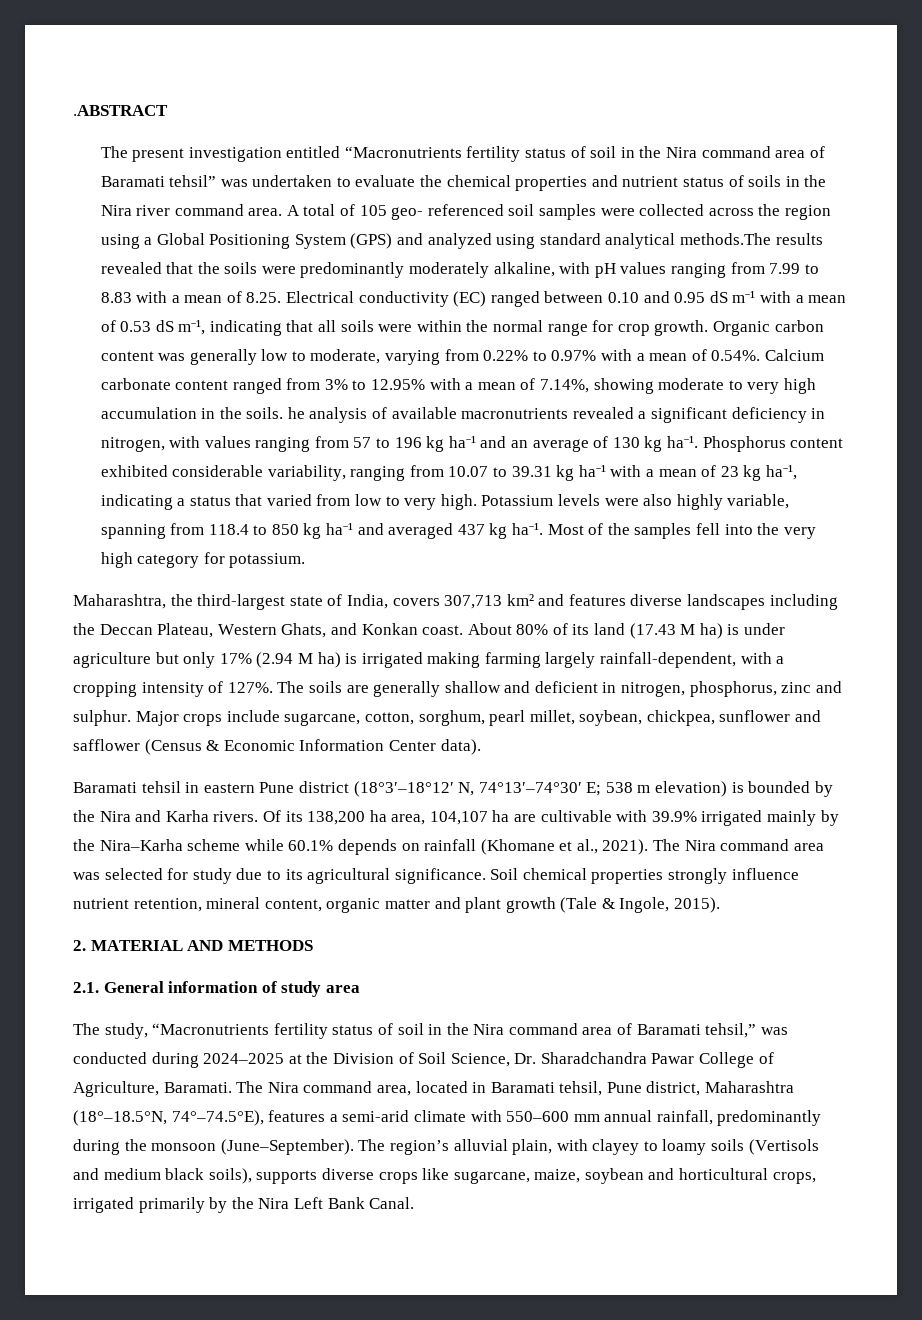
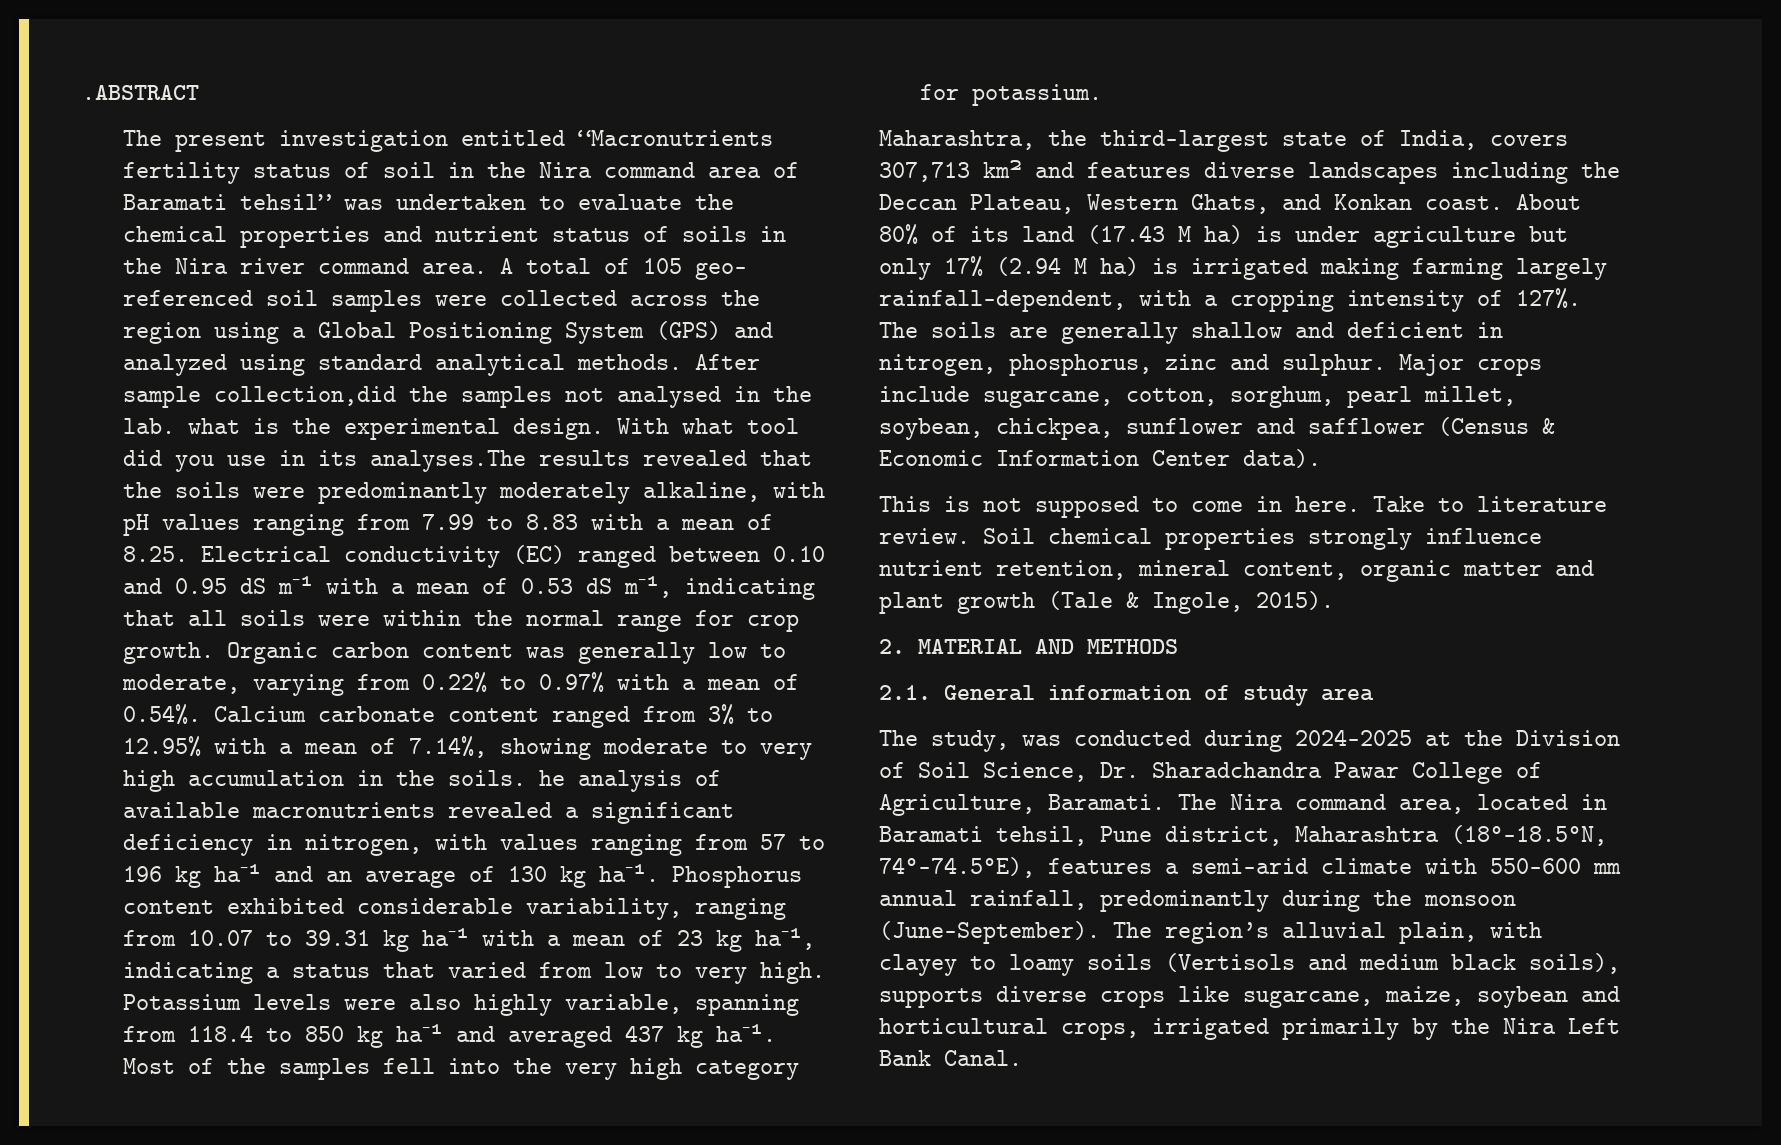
[680,233,772,245] methods.The -> [577,354,761,370] [123,386,813,408] [123,418,800,440] [123,450,527,472] methods. After sample collection,did the samples not analysed in the lab. what is the experimental design. With what tool did you use in its analyses.The
[73,781,833,797] [73,810,839,826] [73,839,824,855] [73,868,486,884] Baramati tehsil in eastern Pune district (18°3′–18°12′ N, 74°13′–74°30′ E; 538 m elevation) is bounded by the Nira and Karha rivers. Of its 138,200 ha area, 104,107 ha are cultivable with 39.9% irrigated mainly by the Nira–Karha scheme while 60.1% depends on rainfall (Khomane et al., 2021). The Nira command area was selected for study due to its agricultural significance. -> [879,496,1607,518] [879,528,970,544] This is not supposed to come in here. Take to literature review.
[152,1023,757,1039] “Macronutrients fertility status of soil in the Nira command area of Baramati tehsil,” -> (1009, 741) none

